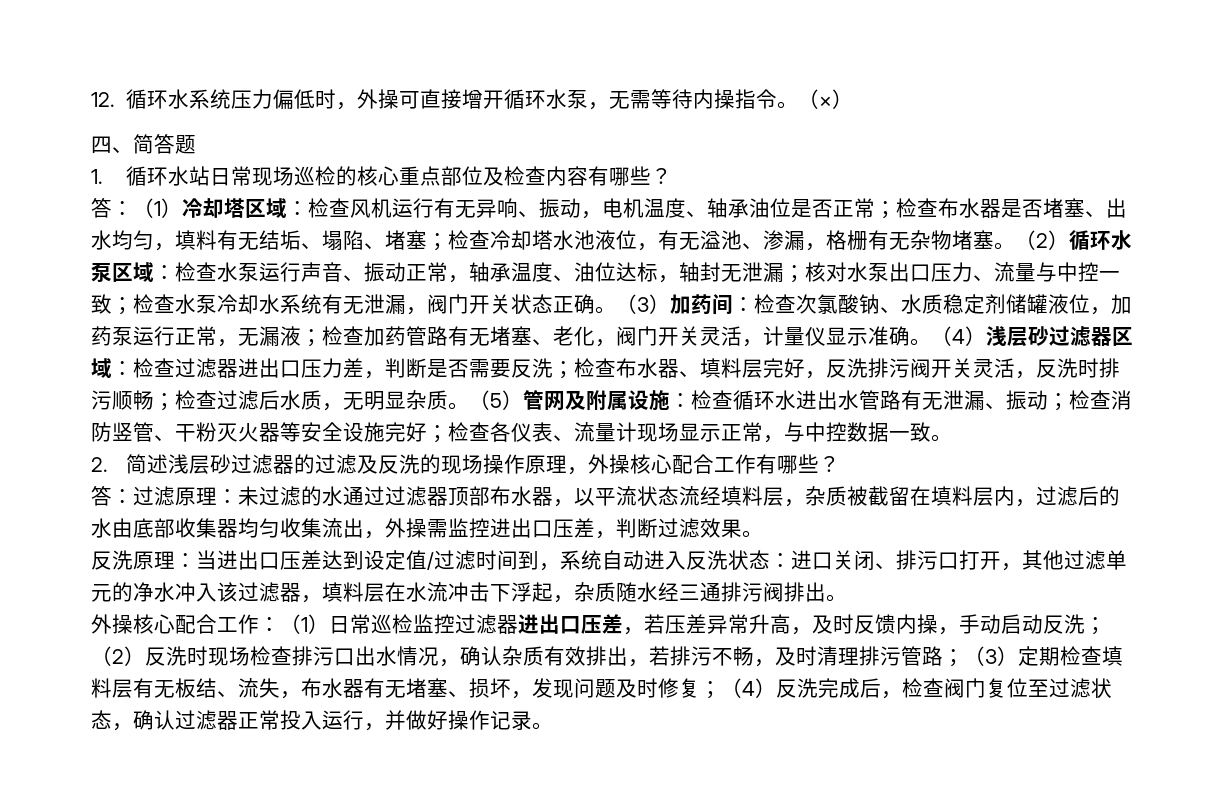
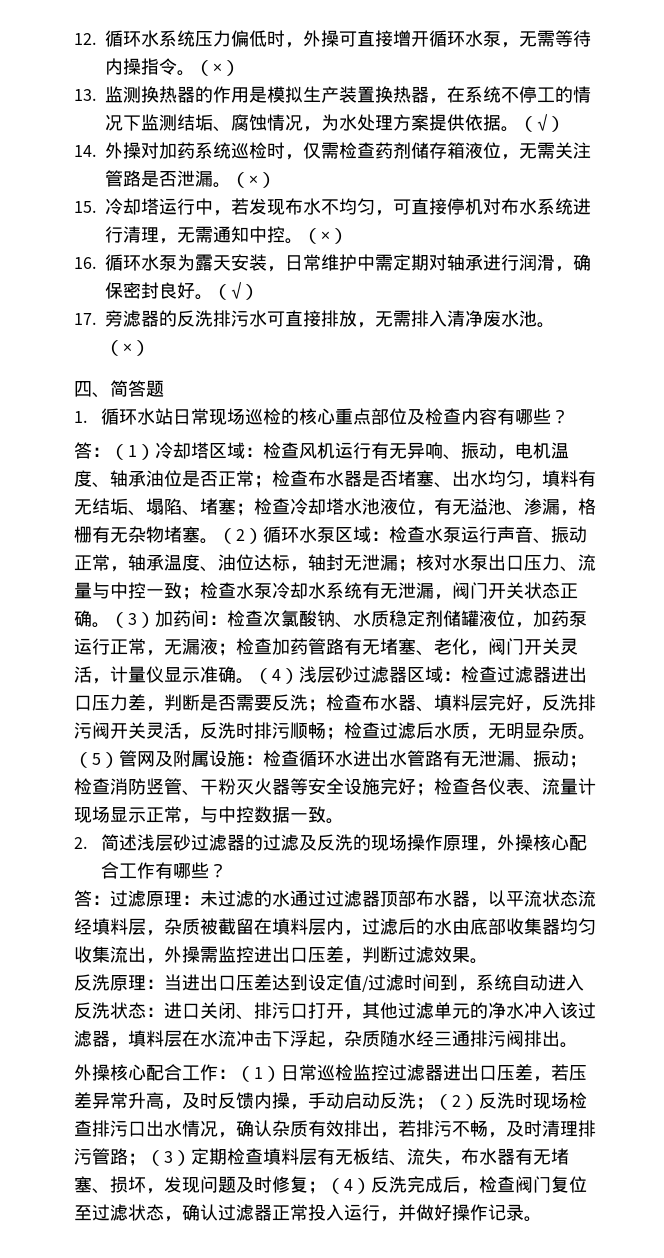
(854, 99) none -> [74,86,591,104] [105,114,565,132] [74,142,591,160] [105,170,276,188] [74,198,591,216] [105,226,348,244] [74,254,591,272] [105,282,259,300] [74,310,555,328] [105,340,150,356] // 13.监测换热器的作用是模拟生产装置换热器，在系统不停工的情况下监测结垢、腐蚀情况，为水处理方案提供依据。（√） // 14.外操对加药系统巡检时，仅需检查药剂储存箱液位，无需关注管路是否泄漏。（×） // 15.冷却塔运行中，若发现布水不均匀，可直接停机对布水系统进行清理，无需通知中控。（×） // 16.循环水泵为露天安装，日常维护中需定期对轴承进行润滑，确保密封良好。（√） // 17.旁滤器的反洗排污水可直接排放，无需排入清净废水池。（×）

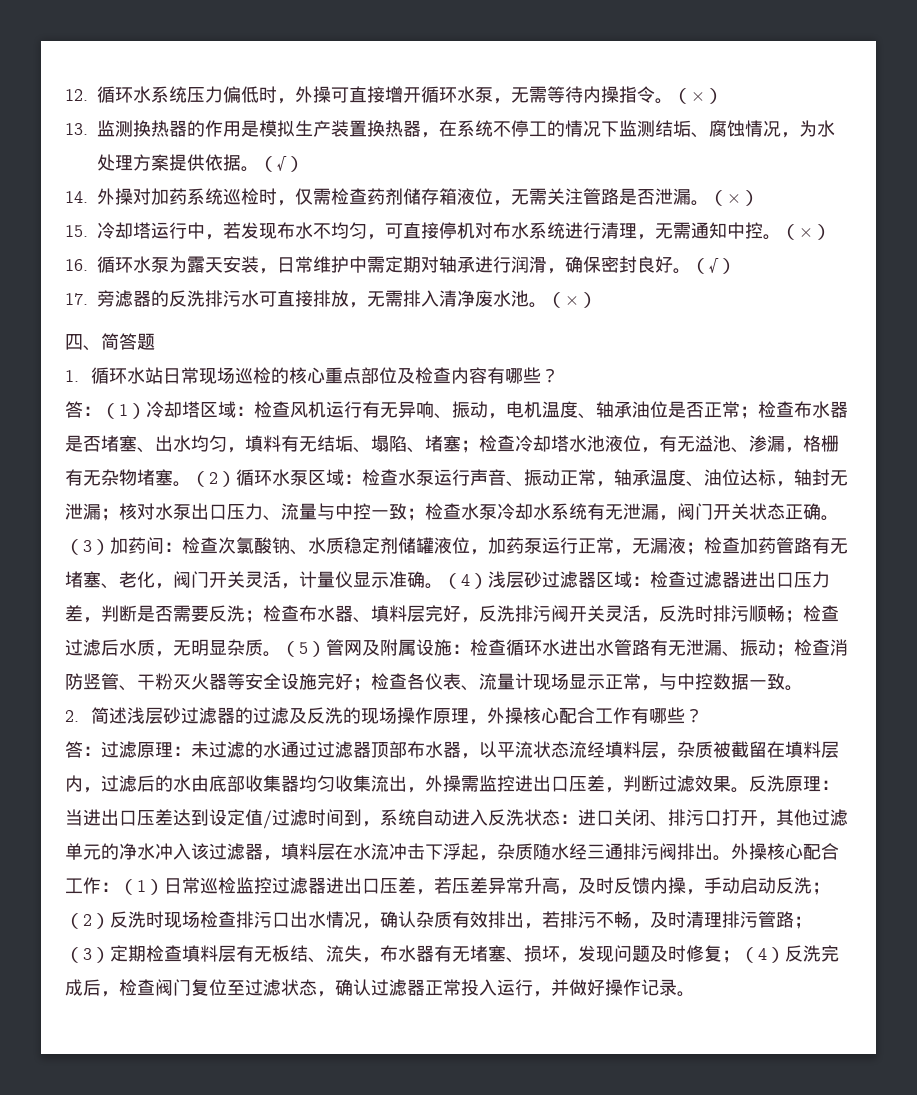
(488, 961) // -> (749, 790) none
(578, 1045) // -> (731, 858) none

